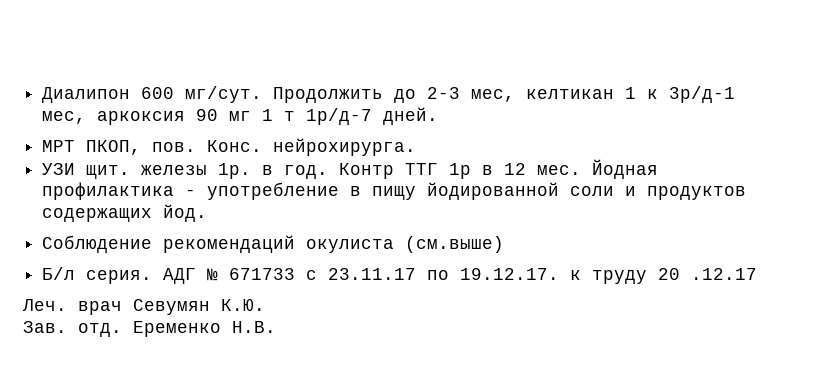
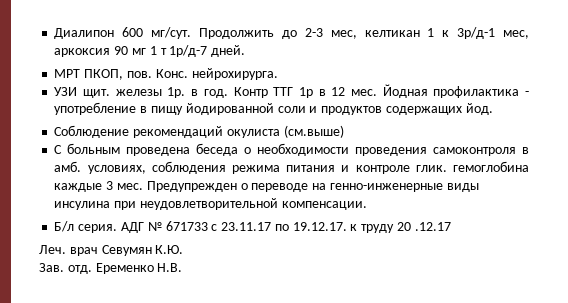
(505, 244) none -> [54,143,529,156] [54,161,529,174] [54,181,479,192] [54,198,367,210] // С больным проведена беседа о необходимости проведения самоконтроля в амб. условиях, соблюдения режима питания и контроле глик. гемоглобина каждые 3 мес. Предупрежден о переводе на генно-инженерные виды инсулина при неудовлетворительной компенсации.

